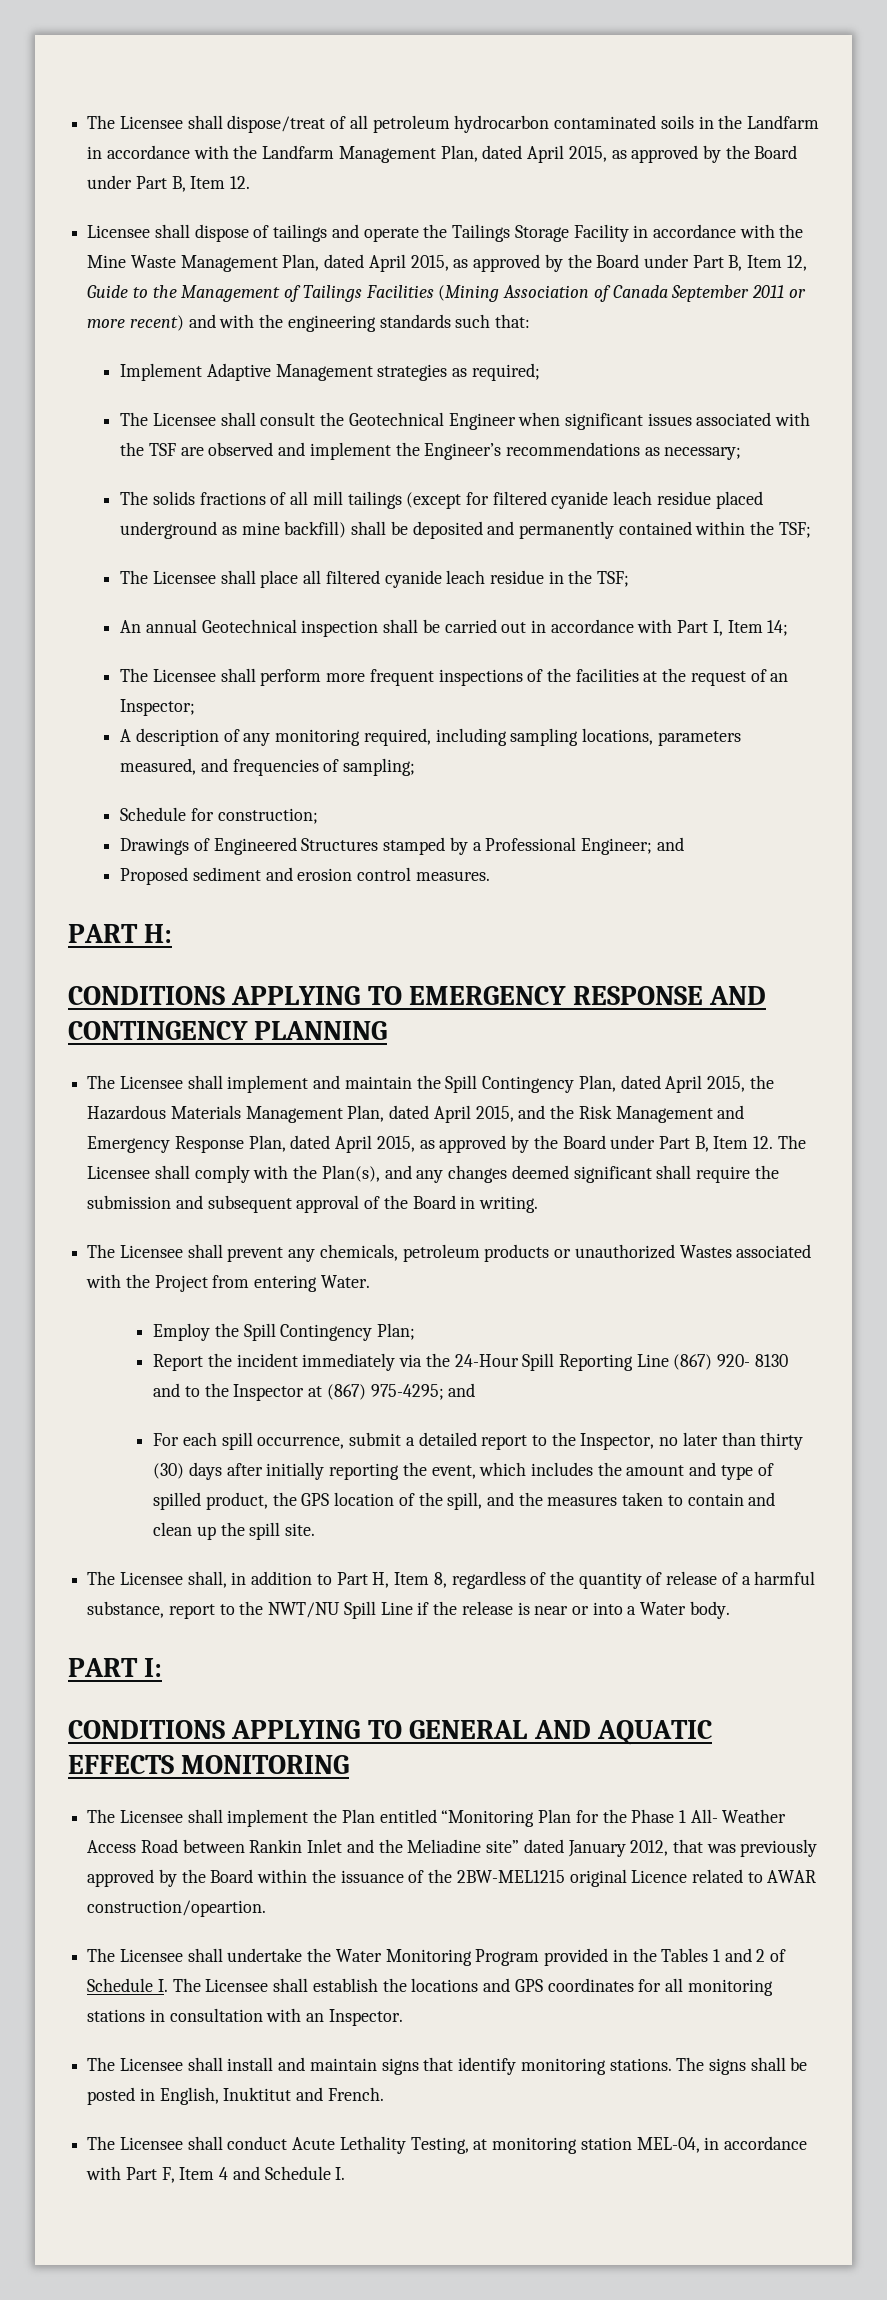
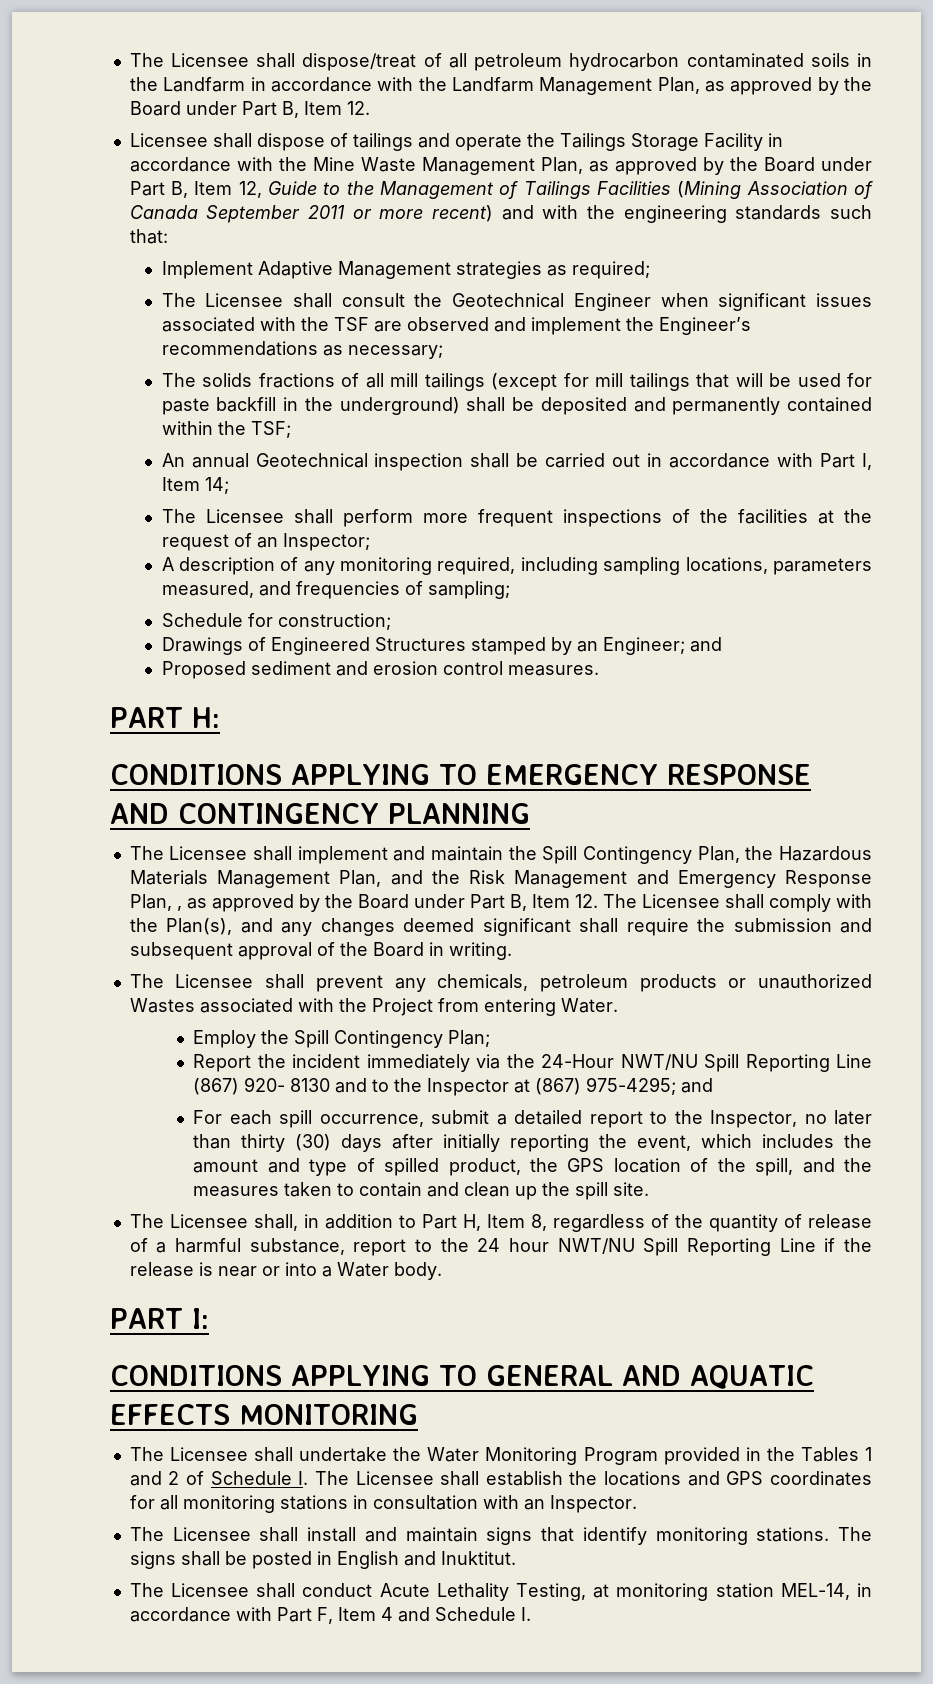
[482,145,607,163] dated April 2015, -> (700, 85) none
[324,254,449,272] dated April 2015, -> (583, 165) none
[492,491,763,509] [120,521,347,539] filtered cyanide leach residue placed underground as mine backfill) -> [595,373,873,391] [161,397,460,415] mill tailings that will be used for paste backfill in the underground)
[120,570,630,588] // The Licensee shall place all filtered cyanide leach residue in the TSF; -> (291, 429) none
[472,837,577,851] a Professional -> [576,641,598,652] an
[620,1075,745,1093] dated April 2015, -> (740, 854) none
[389,1105,514,1123] dated April 2015, -> (382, 878) none
[290,1135,415,1153] dated April 2015, -> [176,906,182,911] ,
(519, 1360) none -> [620,1054,698,1070] NWT/NU
[268,1601,376,1619] NWT/NU Spill -> [477,1238,772,1256] 24 hour NWT/NU Spill Reporting
[87,1809,787,1827] [87,1839,818,1857] [87,1869,817,1887] [87,1900,267,1917] // The Licensee shall implement the Plan entitled “Monitoring Plan for the Phase 1 All- Weather Access Road between Rankin Inlet and the Meliadine site” dated January 2012, that was previously approved by the Board within the issuance of the 2BW-MEL1215 original Licence related to AWAR construction/opeartion. -> (418, 1414) none
[159,2087,384,2105] English, Inuktitut and French. -> [336,1551,516,1569] English and Inuktitut.
[636,2137,700,2153] MEL-04, -> [780,1583,850,1600] MEL-14,

